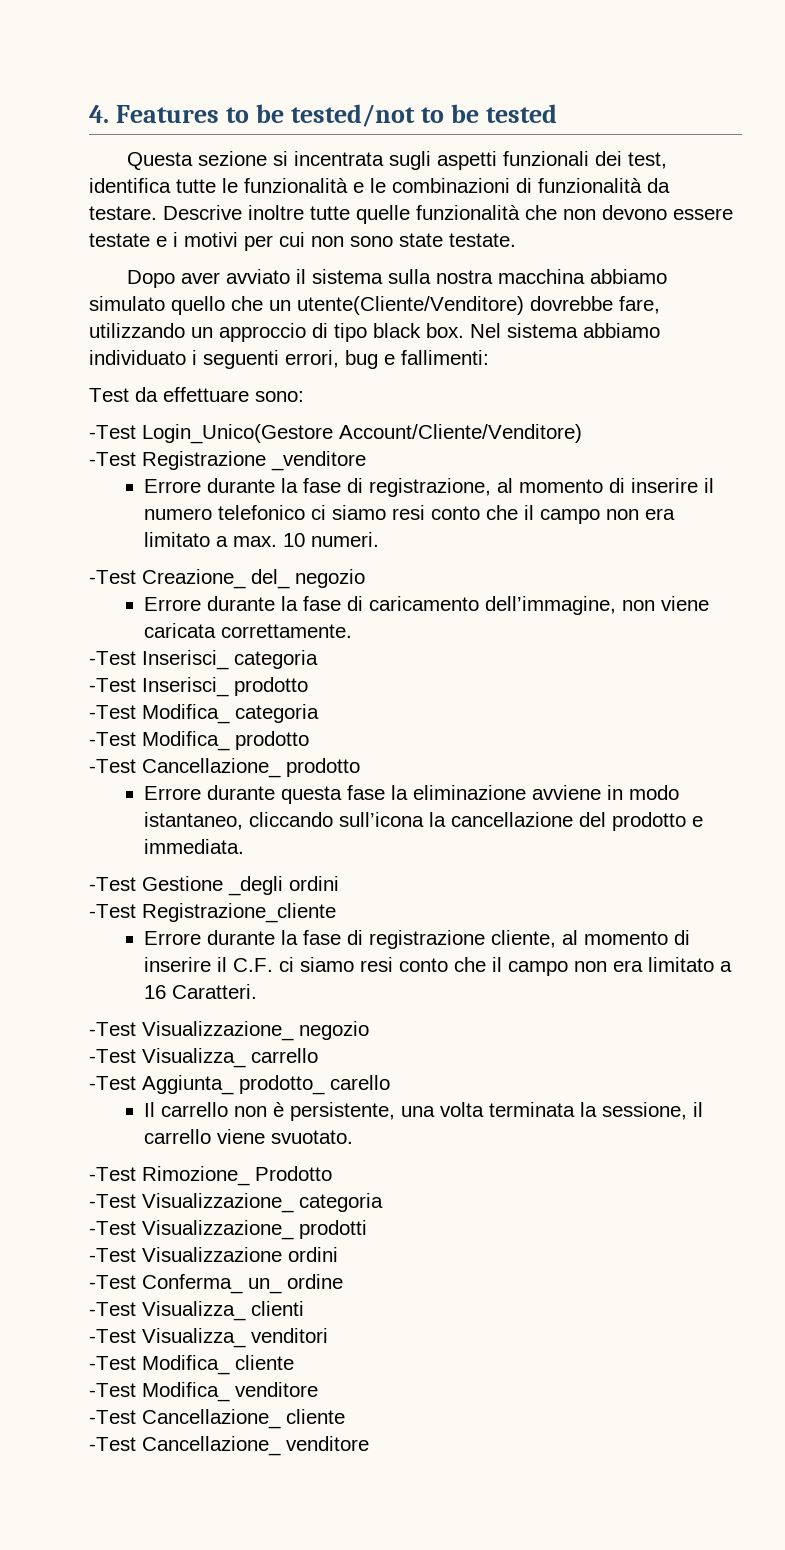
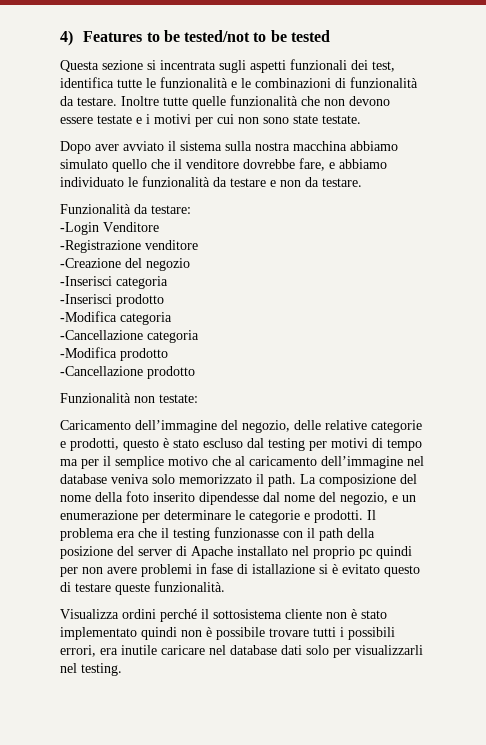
[89,105,109,123] 4. -> [60,30,73,46] 4)
[163,205,304,220] Descrive inoltre -> [121,96,159,106] Inoltre
[269,296,660,315] [89,323,660,342] [89,350,489,369] [89,387,304,402] [89,424,582,444] [89,451,366,471] [144,478,715,497] [144,505,676,524] [144,532,380,547] [89,569,365,589] [144,596,710,615] [144,623,353,638] [89,650,318,670] [89,677,308,697] [89,704,319,724] [89,731,309,751] [89,758,360,778] [144,785,680,804] [144,812,704,831] [144,839,245,854] [89,876,339,896] [89,903,336,923] [144,930,691,949] [144,957,733,976] [144,984,258,999] [89,1021,369,1041] [89,1048,318,1068] [89,1075,390,1095] [144,1102,704,1121] [144,1129,354,1144] [89,1166,332,1186] [89,1193,383,1213] [89,1220,367,1240] [89,1247,338,1262] [89,1274,343,1294] [89,1301,304,1321] [89,1328,328,1348] [89,1355,294,1375] [89,1382,318,1402] [89,1409,345,1429] [89,1436,369,1456] un utente(Cliente/Venditore) dovrebbe fare, utilizzando un approccio di tipo black box. Nel sistema abbiamo individuato i seguenti errori, bug e fallimenti: // Test da effettuare sono: // -Test Login_Unico(Gestore Account/Cliente/Venditore) // -Test Registrazione _venditore // Errore durante la fase di registrazione, al momento di inserire il numero telefonico ci siamo resi conto che il campo non era limitato a max. 10 numeri. // -Test Creazione_ del_ negozio // Errore durante la fase di caricamento dell’immagine, non viene caricata correttamente. // -Test Inserisci_ categoria // -Test Inserisci_ prodotto // -Test Modifica_ categoria // -Test Modifica_ prodotto // -Test Cancellazione_ prodotto // Errore durante questa fase la eliminazione avviene in modo istantaneo, cliccando sull’icona la cancellazione del prodotto e immediata. // -Test Gestione _degli ordini // -Test Registrazione_cliente // Errore durante la fase di registrazione cliente, al momento di inserire il C.F. ci siamo resi conto che il campo non era limitato a 16 Caratteri. // -Test Visualizzazione_ negozio // -Test Visualizza_ carrello // -Test Aggiunta_ prodotto_ carello // Il carrello non è persistente, una volta terminata la sessione, il carrello viene svuotato. // -Test Rimozione_ Prodotto // -Test Visualizzazione_ categoria // -Test Visualizzazione_ prodotti // -Test Visualizzazione ordini // -Test Conferma_ un_ ordine // -Test Visualizza_ clienti // -Test Visualizza_ venditori // -Test Modifica_ cliente // -Test Modifica_ venditore // -Test Cancellazione_ cliente // -Test Cancellazione_ venditore -> [174,158,387,171] [60,176,362,187] [60,204,191,214] [60,222,159,235] [60,240,198,253] [60,258,190,271] [60,276,168,289] [60,294,164,307] [60,311,172,325] [60,330,199,343] [60,347,168,361] [60,366,195,379] [60,393,198,403] [60,420,422,433] [60,438,422,451] [60,456,424,469] [60,474,417,487] [60,491,416,505] [60,510,376,523] [60,527,375,541] [60,546,412,559] [60,563,420,577] [60,581,225,595] [60,609,387,622] [60,627,395,640] [60,645,423,658] [60,663,122,676] il venditore dovrebbe fare, e abbiamo individuato le funzionalità da testare e non da testare. // Funzionalità da testare: // -Login Venditore // -Registrazione venditore // -Creazione del negozio // -Inserisci categoria // -Inserisci prodotto // -Modifica categoria // -Cancellazione categoria // -Modifica prodotto // -Cancellazione prodotto // Funzionalità non testate: // Caricamento dell’immagine del negozio, delle relative categorie e prodotti, questo è stato escluso dal testing per motivi di tempo ma per il semplice motivo che al caricamento dell’immagine nel database veniva solo memorizzato il path. La composizione del nome della foto inserito dipendesse dal nome del negozio, e un enumerazione per determinare le categorie e prodotti. Il problema era che il testing funzionasse con il path della posizione del server di Apache installato nel proprio pc quindi per non avere problemi in fase di istallazione si è evitato questo di testare queste funzionalità. // Visualizza ordini perché il sottosistema cliente non è stato implementato quindi non è possibile trovare tutti i possibili errori, era inutile caricare nel database dati solo per visualizzarli nel testing.

